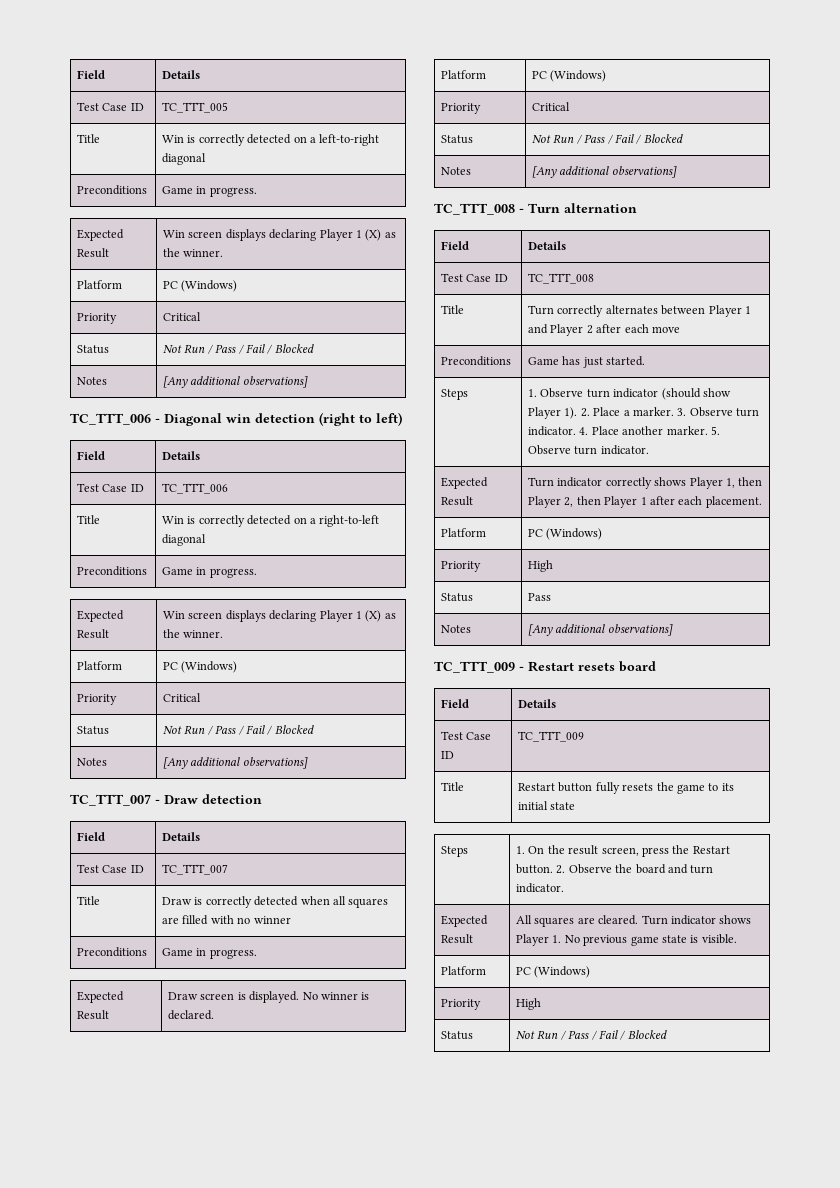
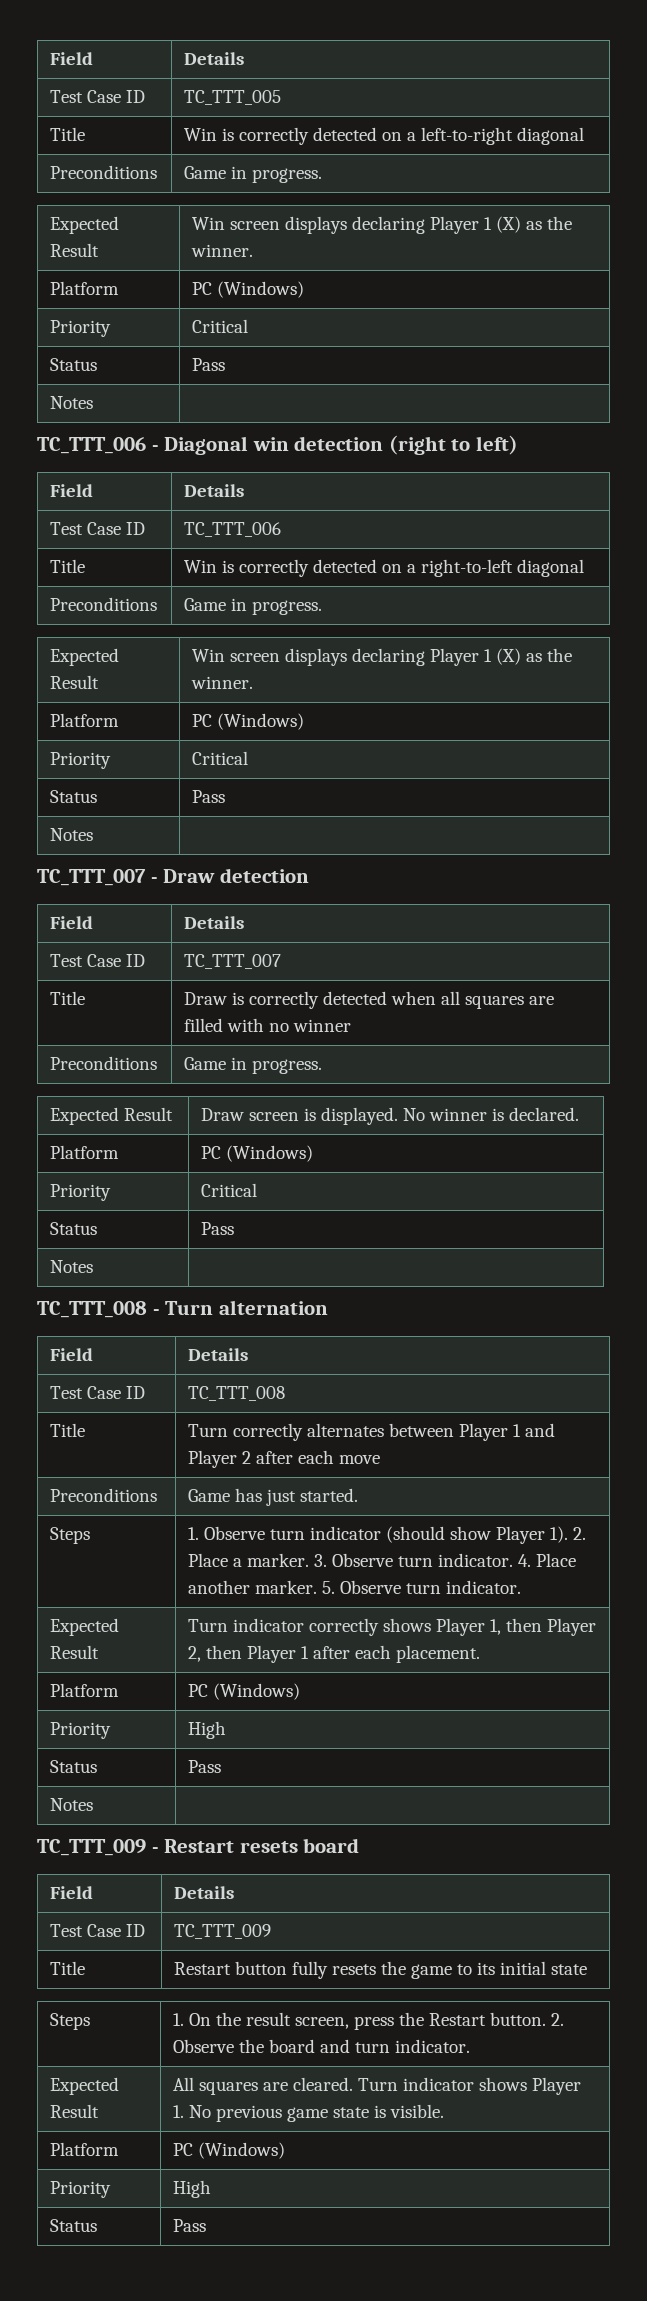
[163,344,314,354] [77,377,108,385] [163,376,308,388] Not Run / Pass / Fail / Blocked // Notes | [Any additional observations] -> [192,358,226,371] [50,396,94,409] Pass // Notes |
[163,725,314,735] [77,758,108,766] [163,757,308,769] Not Run / Pass / Fail / Blocked // Notes | [Any additional observations] -> [192,790,226,803] [50,828,94,841] Pass // Notes |
[532,134,683,144] [441,167,472,175] [532,166,677,178] Not Run / Pass / Fail / Blocked // Notes | [Any additional observations] -> [201,1222,235,1235] [50,1260,94,1273] Pass // Notes |
[528,624,673,636] [Any additional observations] -> (94, 1804) none
[516,1030,667,1040] Not Run / Pass / Fail / Blocked -> [173,2219,207,2232] Pass

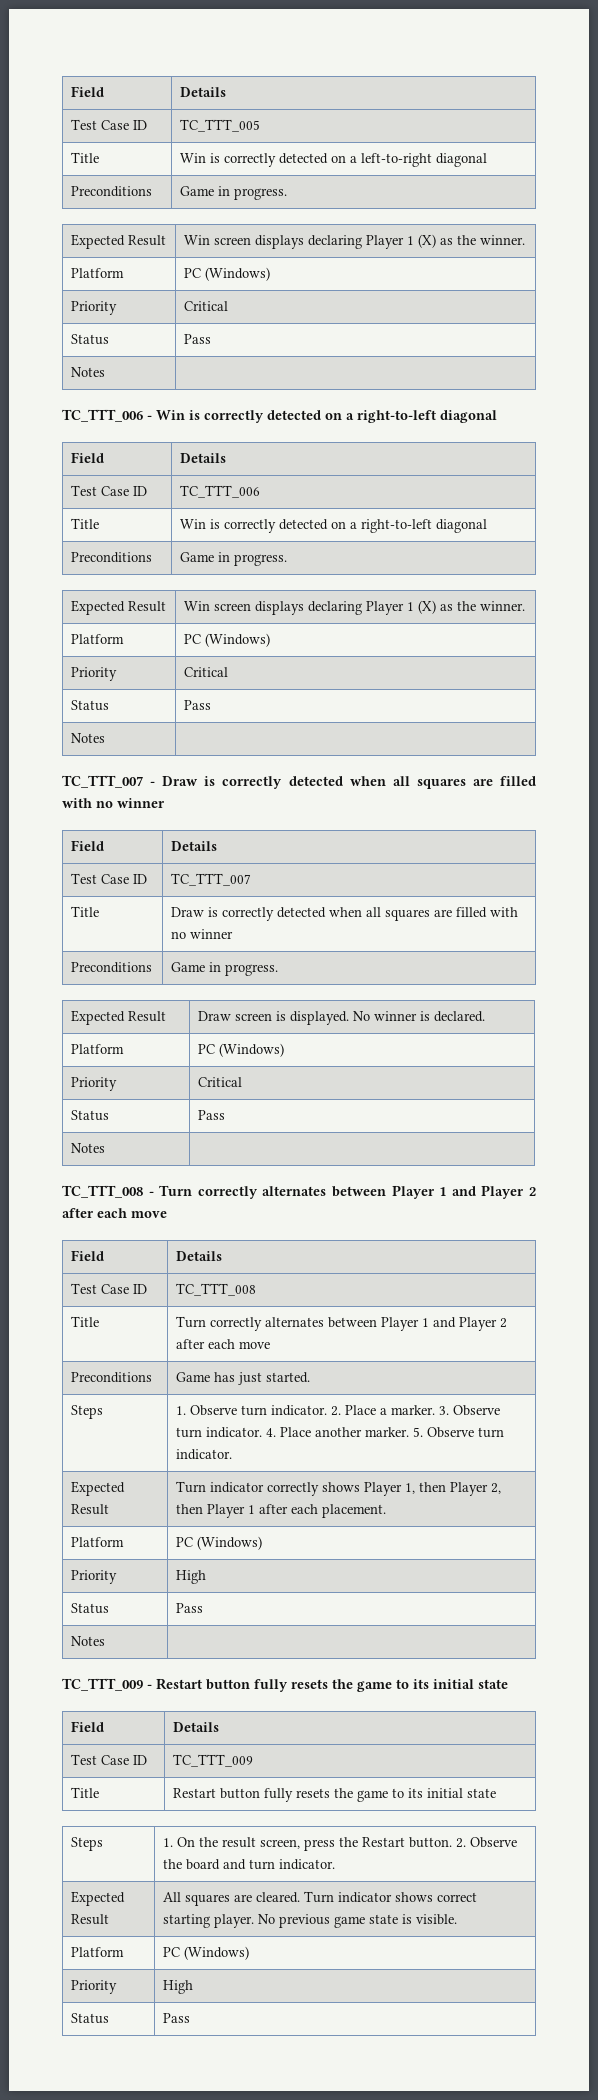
[164,435,518,455] Diagonal win detection (right to left) -> [156,410,497,423] Win is correctly detected on a right-to-left diagonal
[219,868,309,883] detection -> [204,776,537,789] [62,798,165,808] is correctly detected when all squares are filled with no winner
[218,1300,328,1315] alternation -> [197,1185,537,1199] [62,1208,167,1218] correctly alternates between Player 1 and Player 2 after each move
[310,1526,569,1544] indicator (should show Player 1). -> [271,1405,328,1416] indicator.
[239,1838,360,1853] resets board -> [206,1679,508,1692] button fully resets the game to its initial state
[532,2077,582,2095] [173,2105,185,2118] Player 1. -> [437,1892,478,1902] [163,1914,255,1928] correct starting player.

